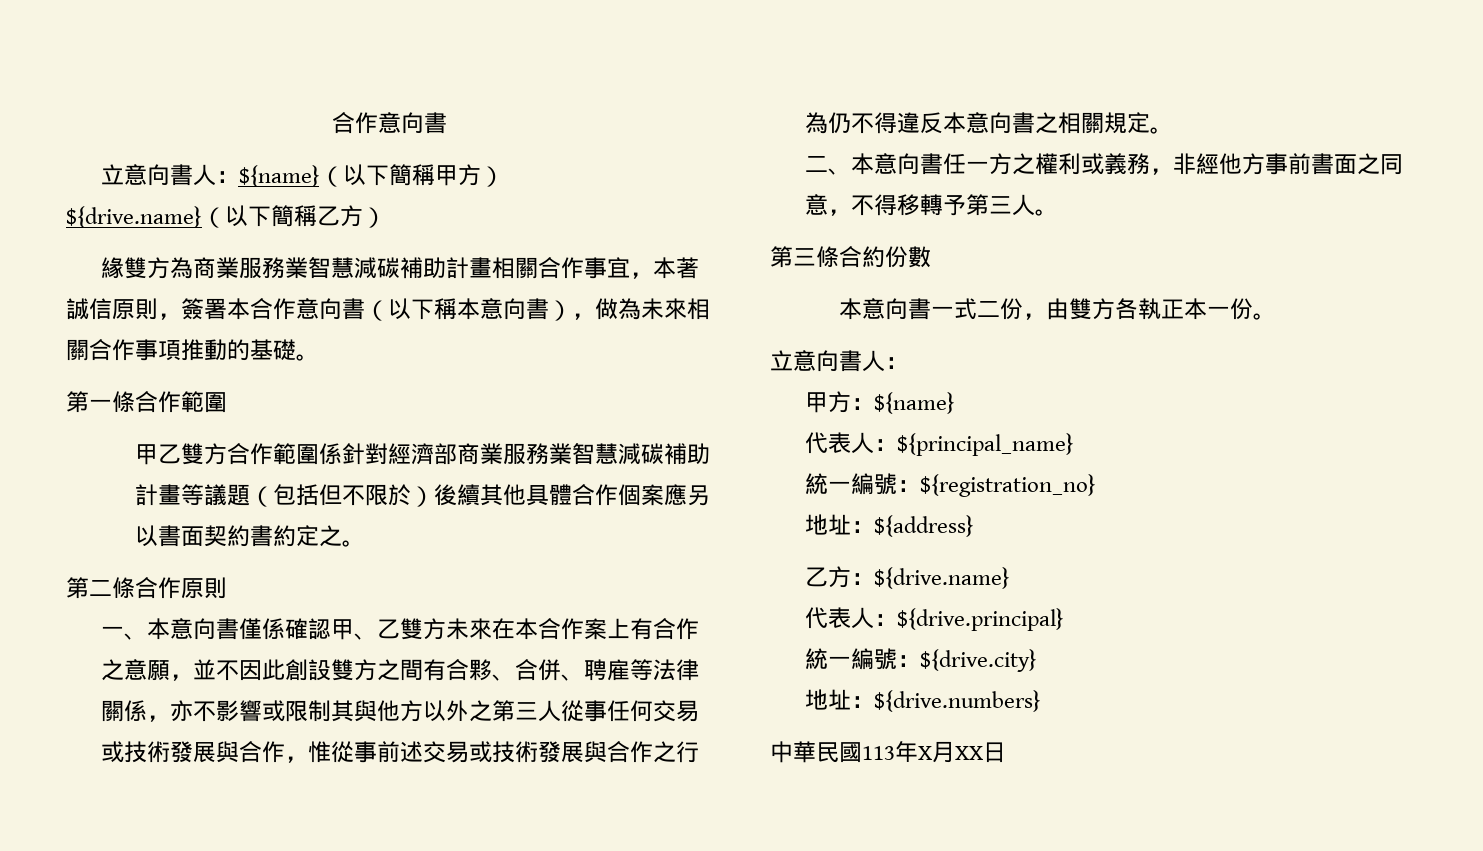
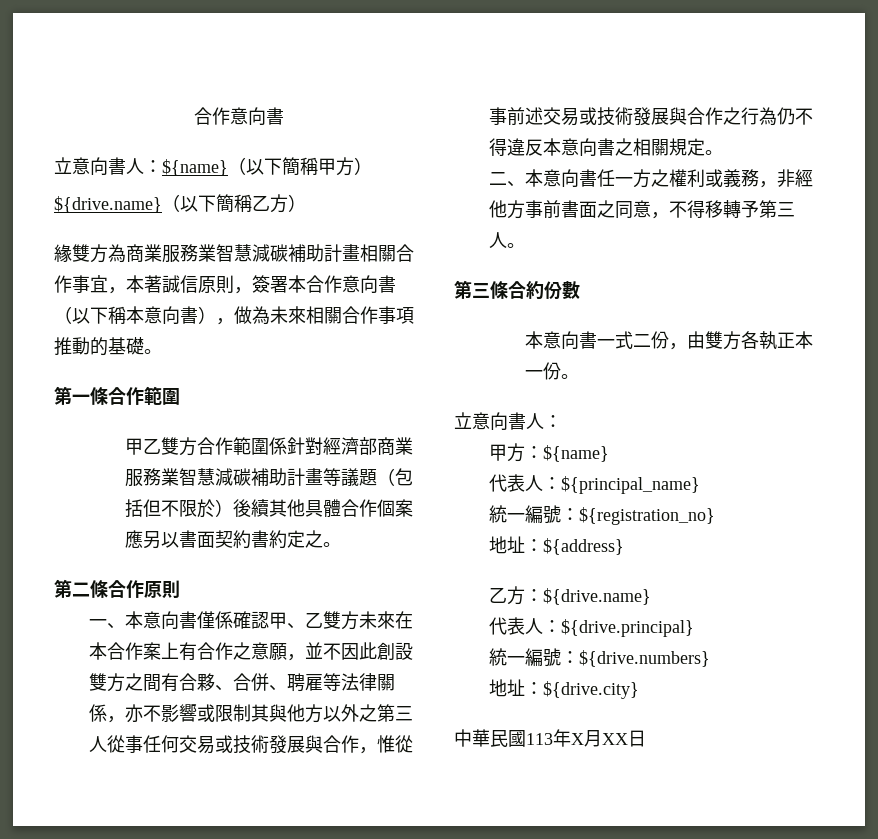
[919,649,1037,672] [804,689,1041,712] ${drive.city} // 地址：${drive.numbers} -> [579,650,711,667] [489,679,640,699] ${drive.numbers} // 地址：${drive.city}

